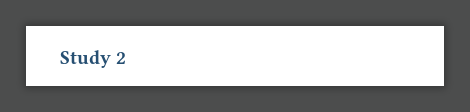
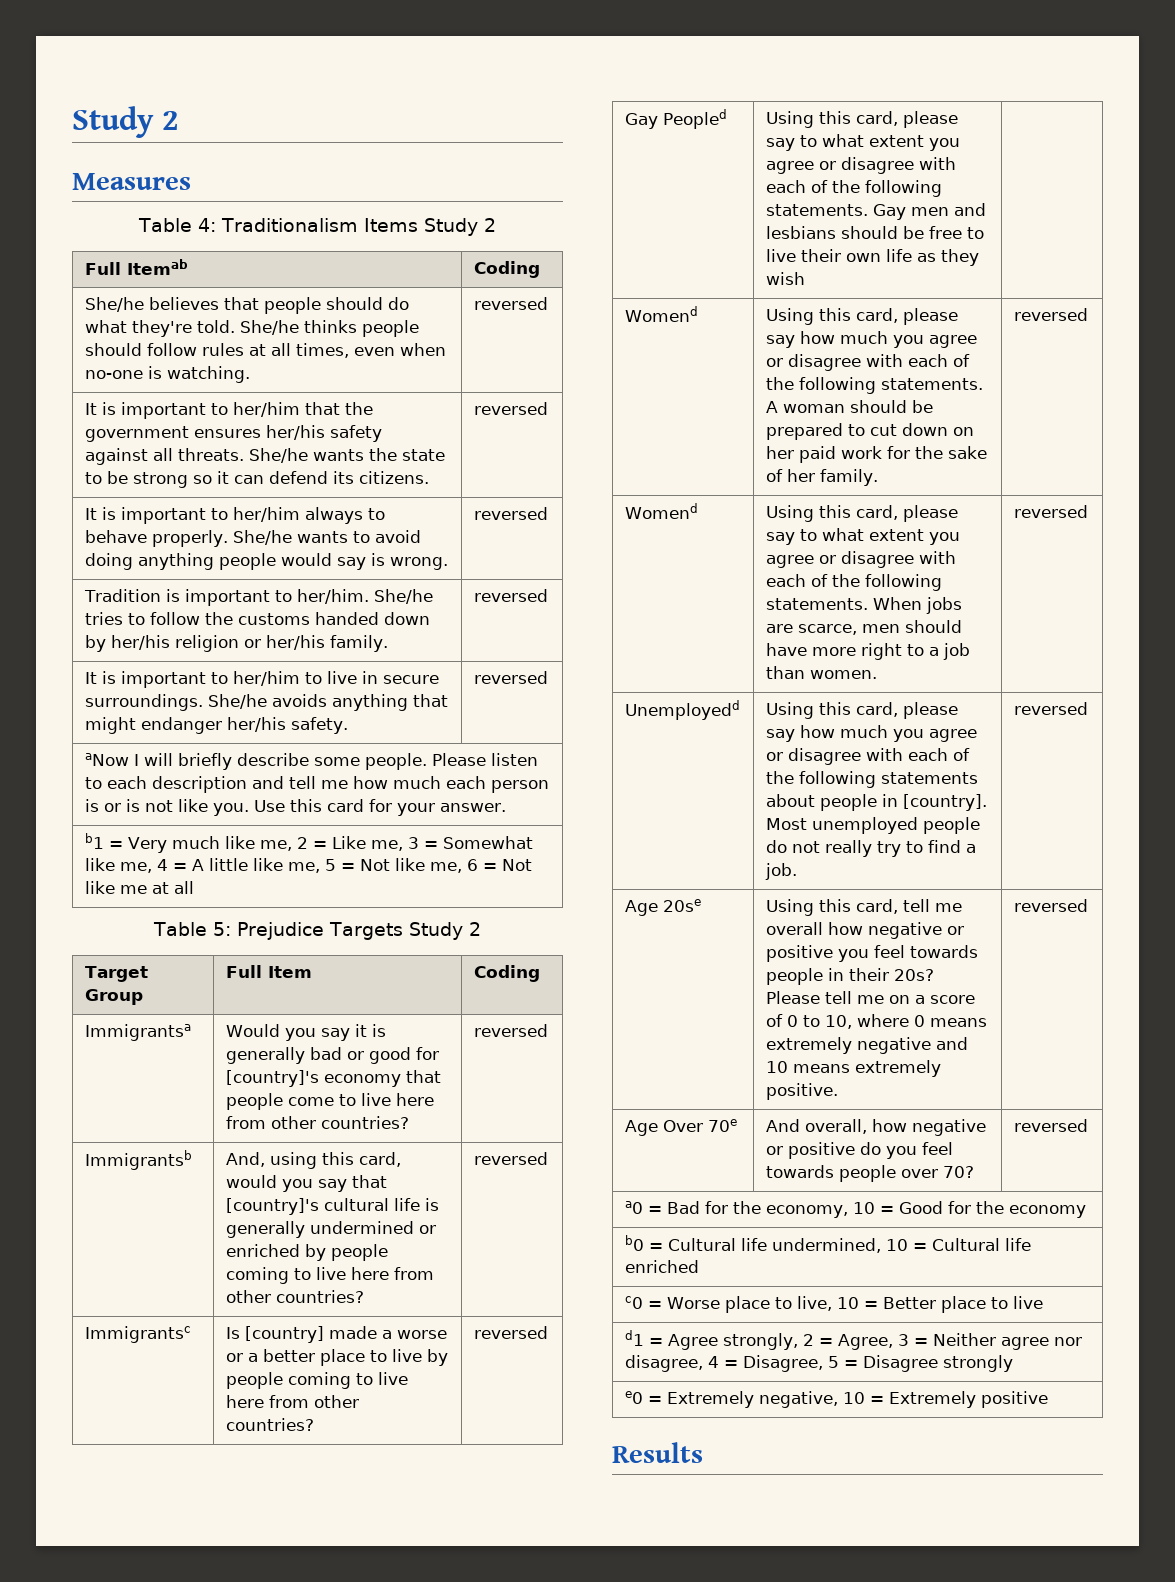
[60,50,127,68] Study 2 -> [72,106,179,138] [72,173,191,190] [138,218,496,236] [84,259,188,275] [473,261,540,278] [84,297,409,314] [84,320,419,337] [84,343,446,358] [84,366,250,383] [473,297,548,310] [84,402,373,419] [84,425,382,442] [84,448,445,465] [84,471,429,488] [473,402,548,415] [84,507,385,524] [84,530,421,547] [84,553,448,570] [473,507,548,520] [83,589,433,606] [84,612,430,625] [84,635,388,652] [473,589,548,602] [84,671,439,688] [84,694,448,711] [84,717,348,734] [473,671,548,684] [84,753,538,770] [84,776,549,793] [84,799,506,816] [84,833,533,853] [84,858,532,873] [84,881,194,894] [153,922,481,940] [84,966,148,982] [84,989,143,1005] [225,965,312,978] [473,965,540,982] [84,1024,191,1041] [225,1024,386,1041] [225,1047,439,1064] [225,1070,441,1087] [225,1093,434,1110] [225,1116,409,1129] [473,1024,548,1037] [84,1150,192,1170] [225,1152,401,1169] [225,1175,387,1192] [225,1198,439,1215] [225,1221,436,1238] [225,1244,388,1261] [225,1267,434,1284] [225,1290,364,1303] [473,1152,548,1165] [84,1326,191,1343] [225,1326,447,1343] [225,1349,448,1366] [225,1372,408,1389] [225,1395,359,1408] [225,1418,314,1431] [473,1326,548,1339] [624,109,727,129] [765,111,958,128] [765,134,960,151] [765,157,956,174] [765,180,942,197] [765,203,986,220] [765,226,984,239] [765,249,979,266] [765,272,805,285] [624,306,698,322] [765,308,958,325] [765,331,977,348] [765,354,970,371] [765,377,983,394] [765,400,933,413] [765,423,974,440] [765,446,987,463] [765,469,878,486] [1013,308,1088,321] [624,503,698,519] [765,505,958,522] [765,528,960,545] [765,551,956,568] [765,574,942,591] [765,597,962,614] [765,620,962,635] [765,643,970,660] [765,666,877,679] [1013,505,1088,518] [624,700,740,720] [765,702,958,719] [765,725,977,742] [765,748,970,765] [765,771,978,788] [765,794,987,811] [765,817,980,834] [765,840,976,857] [764,863,797,880] [1013,702,1088,715] [624,899,701,916] [765,899,962,916] [765,922,964,939] [765,945,978,962] [765,968,934,985] [765,991,975,1004] [765,1014,987,1029] [765,1037,968,1054] [765,1060,941,1077] [765,1083,838,1100] [1013,899,1088,912] [624,1119,737,1136] [765,1119,986,1136] [765,1142,953,1159] [765,1165,974,1182] [1013,1119,1088,1132] [624,1201,1086,1218] [624,1235,1031,1253] [624,1260,699,1273] [624,1296,1043,1313] [624,1330,1082,1350] [624,1355,1013,1372] [624,1391,1048,1408] [612,1442,703,1463] Study 2 // Measures // Table 4: Traditionalism Items Study 2 // Full Itemab | Coding // She/he believes that people should do what they're told. She/he thinks people should follow rules at all times, even when no-one is watching. | reversed // It is important to her/him that the government ensures her/his safety against all threats. She/he wants the state to be strong so it can defend its citizens. | reversed // It is important to her/him always to behave properly. She/he wants to avoid doing anything people would say is wrong. | reversed // Tradition is important to her/him. She/he tries to follow the customs handed down by her/his religion or her/his family. | reversed // It is important to her/him to live in secure surroundings. She/he avoids anything that might endanger her/his safety. | reversed // aNow I will briefly describe some people. Please listen to each description and tell me how much each person is or is not like you. Use this card for your answer. // b1 = Very much like me, 2 = Like me, 3 = Somewhat like me, 4 = A little like me, 5 = Not like me, 6 = Not like me at all // Table 5: Prejudice Targets Study 2 // Target Group | Full Item | Coding // Immigrantsa | Would you say it is generally bad or good for [country]'s economy that people come to live here from other countries? | reversed // Immigrantsb | And, using this card, would you say that [country]'s cultural life is generally undermined or enriched by people coming to live here from other countries? | reversed // Immigrantsc | Is [country] made a worse or a better place to live by people coming to live here from other countries? | reversed // Gay Peopled | Using this card, please say to what extent you agree or disagree with each of the following statements. Gay men and lesbians should be free to live their own life as they wish | // Womend | Using this card, please say how much you agree or disagree with each of the following statements. A woman should be prepared to cut down on her paid work for the sake of her family. | reversed // Womend | Using this card, please say to what extent you agree or disagree with each of the following statements. When jobs are scarce, men should have more right to a job than women. | reversed // Unemployedd | Using this card, please say how much you agree or disagree with each of the following statements about people in [country]. Most unemployed people do not really try to find a job. | reversed // Age 20se | Using this card, tell me overall how negative or positive you feel towards people in their 20s? Please tell me on a score of 0 to 10, where 0 means extremely negative and 10 means extremely positive. | reversed // Age Over 70e | And overall, how negative or positive do you feel towards people over 70? | reversed // a0 = Bad for the economy, 10 = Good for the economy // b0 = Cultural life undermined, 10 = Cultural life enriched // c0 = Worse place to live, 10 = Better place to live // d1 = Agree strongly, 2 = Agree, 3 = Neither agree nor disagree, 4 = Disagree, 5 = Disagree strongly // e0 = Extremely negative, 10 = Extremely positive // Results

